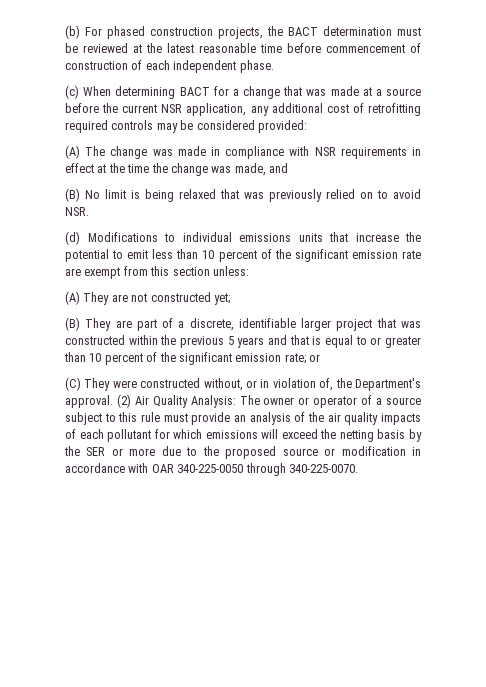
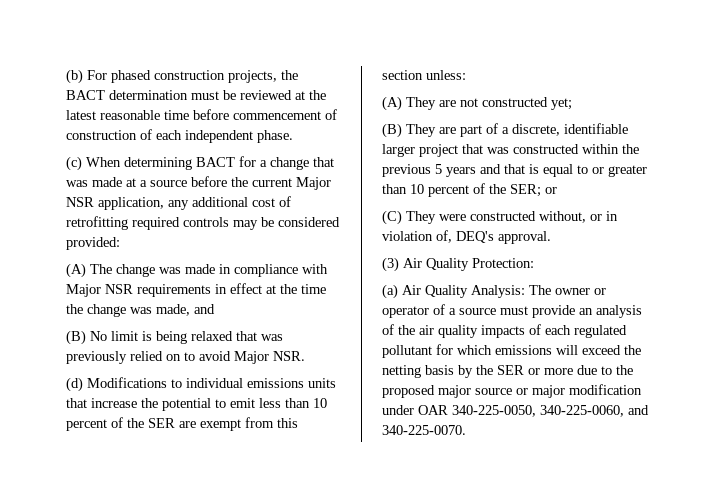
(158, 108) none -> [296,177,331,190] Major
(310, 151) none -> [66,284,101,297] Major
(421, 194) none -> [234,351,269,364] Major
[294,249,421,262] significant emission rate -> [148,418,175,428] SER
[178,352,306,365] significant emission rate; -> [510,184,541,197] SER;
[335,378,421,391] the Department's -> [456,231,494,243] DEQ's
[116,394,131,408] (2) -> [382,257,534,272] [382,284,398,299] // (3) Air Quality Protection: // (a)
[65,412,160,425] subject to this rule -> (496, 311) none
(104, 434) none -> [574,325,627,338] regulated
(277, 452) none -> [438,385,471,398] major
[341,446,421,456] [65,463,286,476] modification in accordance with OAR 340-225-0050 through -> [532,384,642,398] [382,405,649,417] major modification under OAR 340-225-0050, 340-225-0060, and

